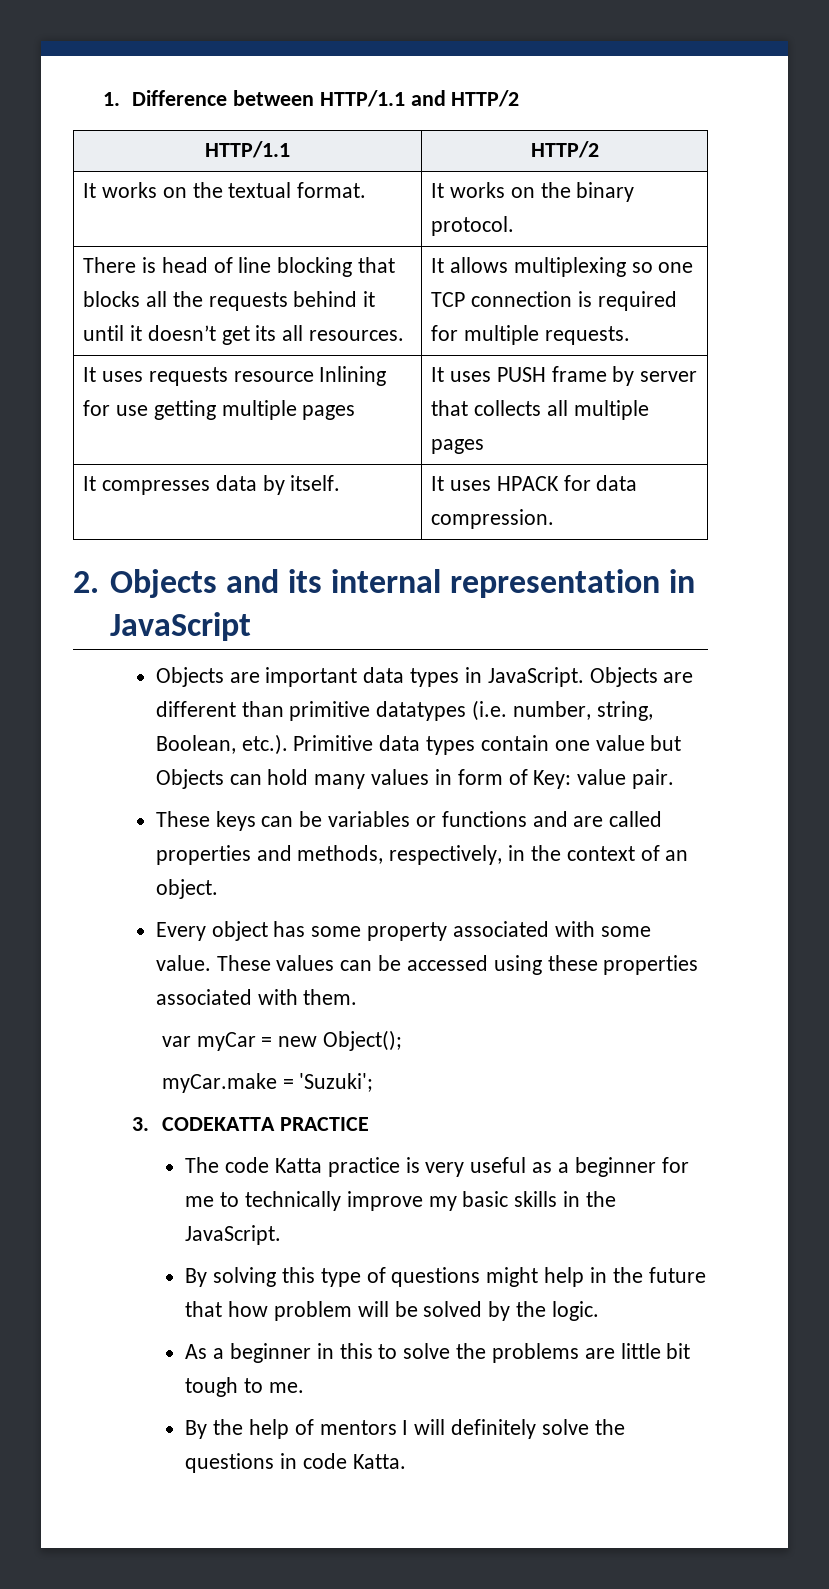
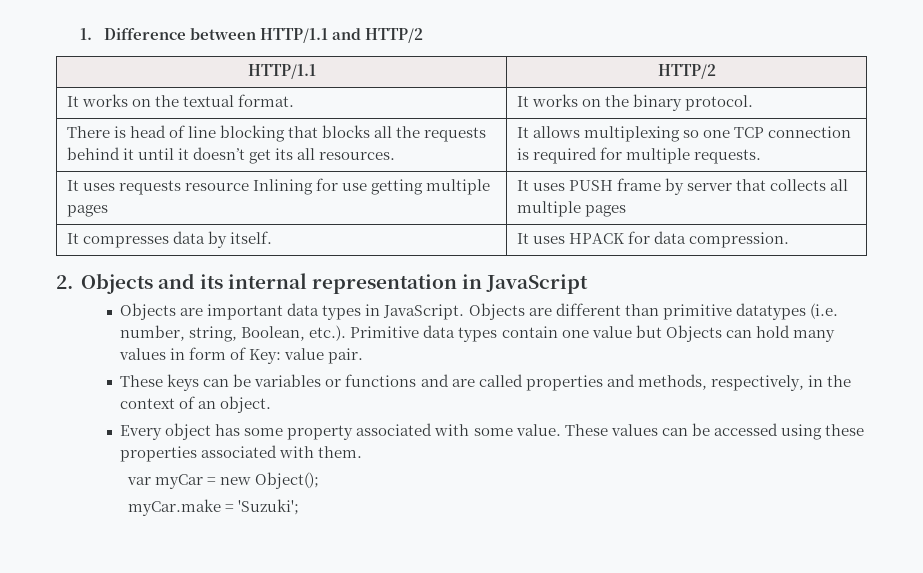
[132,1117,369,1131] [185,1157,689,1177] [185,1191,616,1211] [185,1225,282,1245] [185,1267,706,1287] [185,1301,599,1321] [185,1343,691,1363] [185,1377,305,1397] [185,1419,625,1439] [185,1453,406,1473] // 3. CODEKATTA PRACTICE // The code Katta practice is very useful as a beginner for me to technically improve my basic skills in the JavaScript. // By solving this type of questions might help in the future that how problem will be solved by the logic. // As a beginner in this to solve the problems are little bit tough to me. // By the help of mentors I will definitely solve the questions in code Katta. -> (299, 507) none

